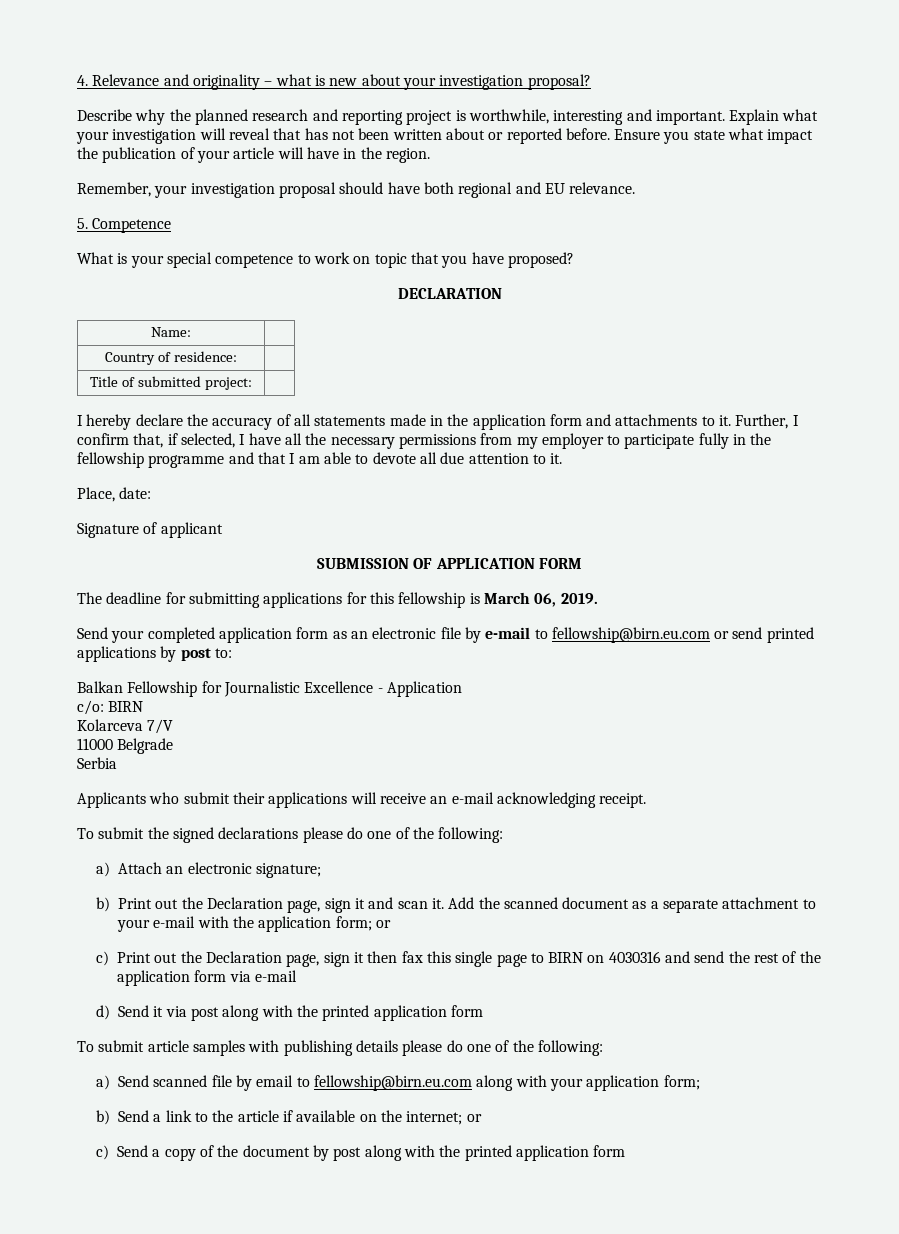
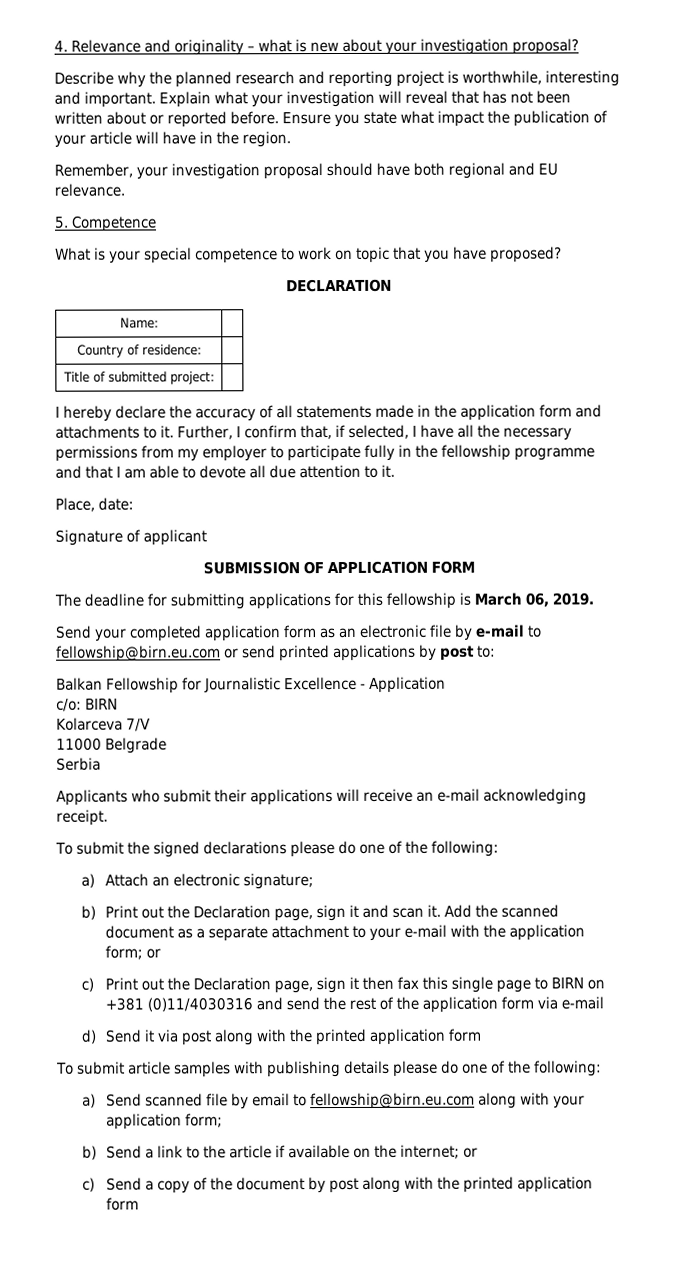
[608,951,661,963] 4030316 -> [105,997,254,1012] +381 (0)11/4030316

